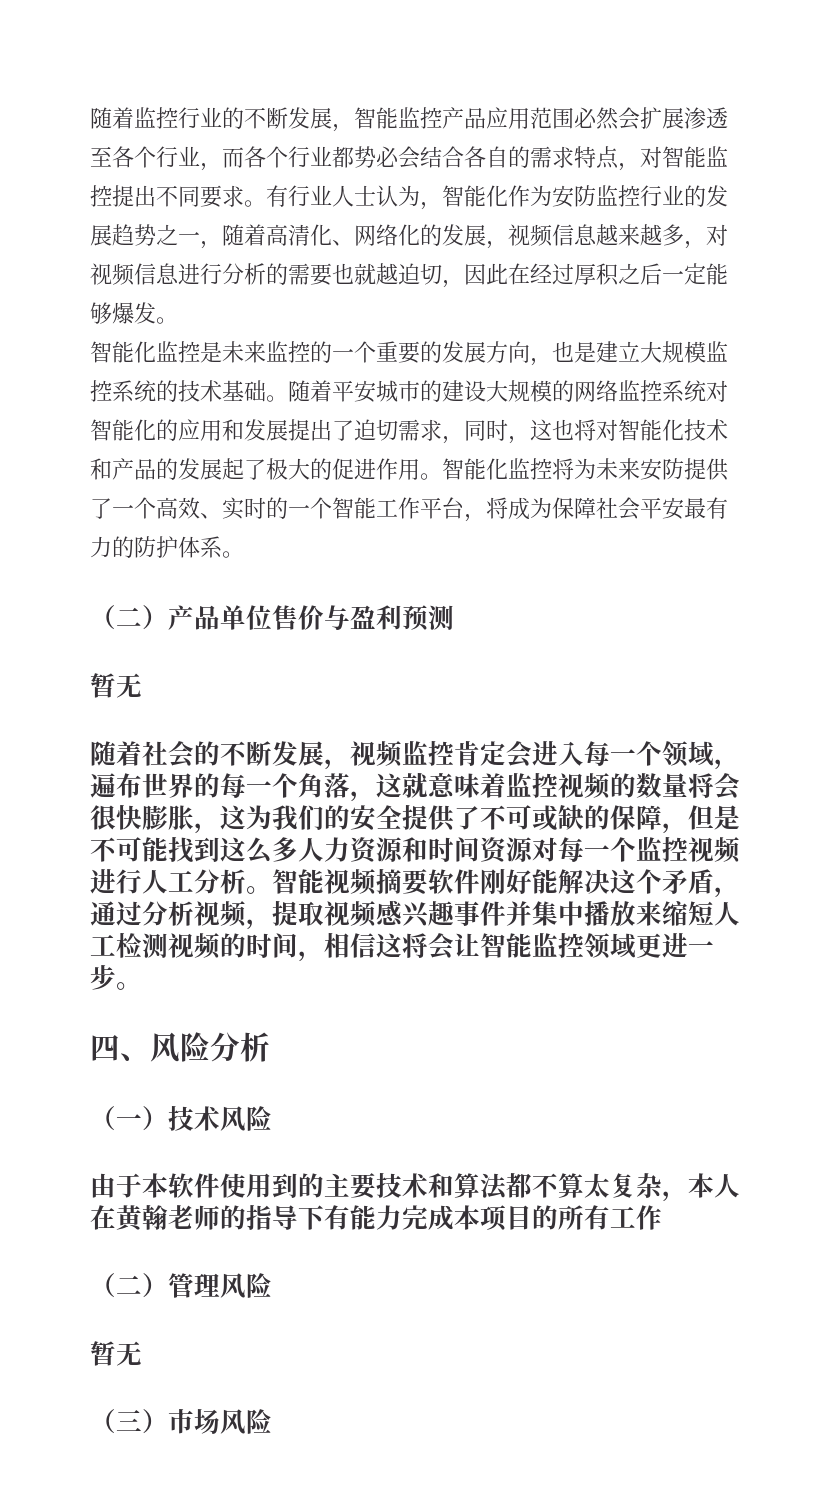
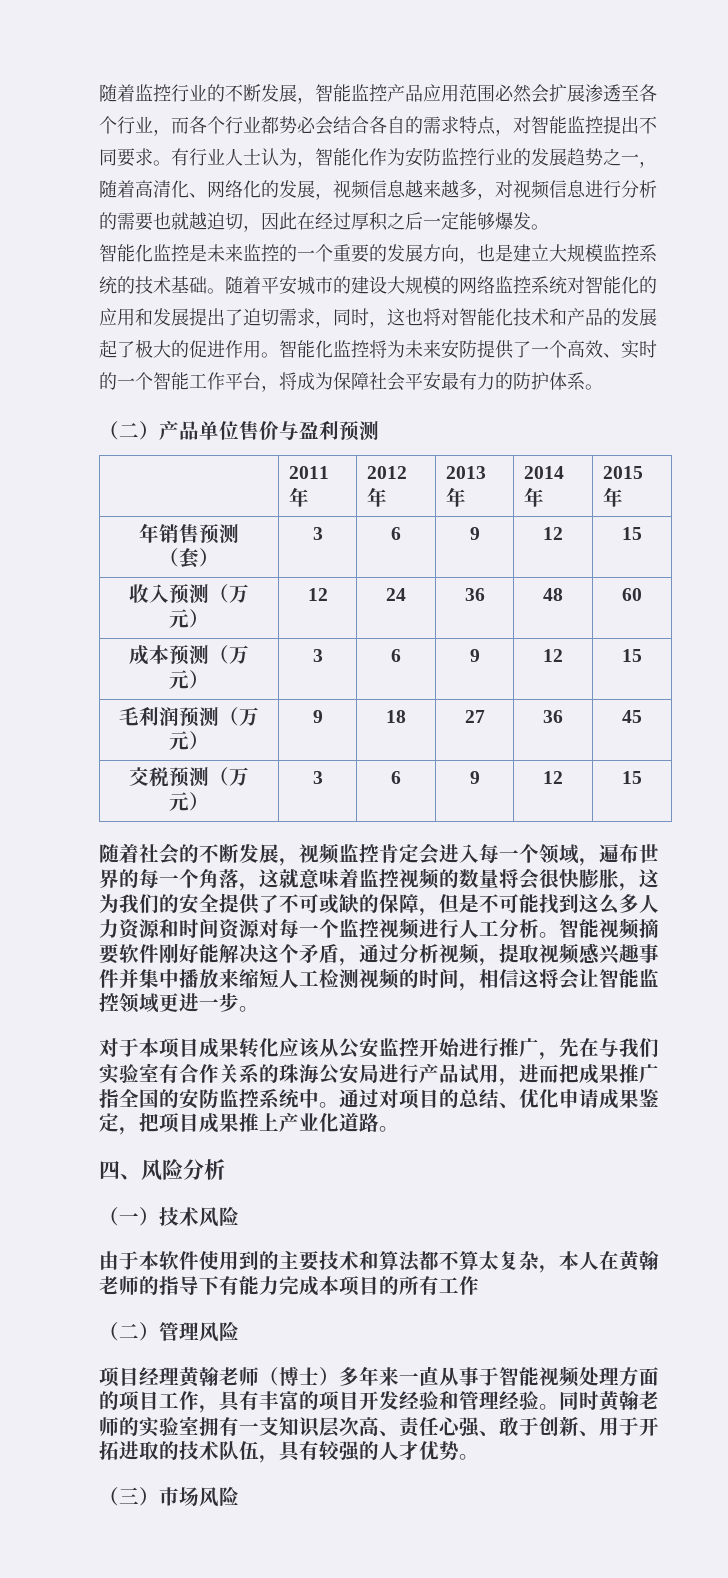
[90,673,142,698] // 暂无 -> [288,466,329,479] [288,487,309,507] [366,466,407,479] [366,487,387,507] [445,466,486,479] [445,487,466,507] [523,466,564,479] [523,487,544,507] [602,466,643,479] [602,487,623,507] [139,523,239,544] [159,548,219,568] [312,527,323,540] [391,527,401,540] [469,527,480,540] [543,527,563,540] [622,527,642,540] [129,584,249,604] [169,609,209,628] [307,588,328,601] [386,588,406,601] [464,588,485,601] [543,588,563,601] [622,588,642,601] [129,645,249,665] [169,670,209,689] [312,649,323,662] [391,649,401,662] [469,649,480,662] [543,649,563,662] [622,649,642,662] [119,706,259,727] [169,731,209,750] [312,710,323,723] [386,710,406,723] [464,710,485,723] [543,710,563,723] [622,710,642,723] [129,767,249,787] [169,792,209,811] [312,771,323,784] [391,771,401,784] [469,771,480,784] [543,771,563,784] [622,771,642,784] // | 2011年 | 2012年 | 2013年 | 2014年 | 2015年 // 年销售预测（套） | 3 | 6 | 9 | 12 | 15 // 收入预测（万元） | 12 | 24 | 36 | 48 | 60 // 成本预测（万元） | 3 | 6 | 9 | 12 | 15 // 毛利润预测（万元） | 9 | 18 | 27 | 36 | 45 // 交税预测（万元） | 3 | 6 | 9 | 12 | 15
(142, 986) none -> [99,1038,659,1060] [99,1063,659,1086] [99,1088,659,1109] [99,1113,399,1135] // 对于本项目成果转化应该从公安监控开始进行推广，先在与我们实验室有合作关系的珠海公安局进行产品试用，进而把成果推广指全国的安防监控系统中。通过对项目的总结、优化申请成果鉴定，把项目成果推上产业化道路。
[90,1341,142,1366] 暂无 -> [99,1366,659,1388] [99,1391,659,1413] [99,1416,659,1438] [99,1441,479,1463] 项目经理黄翰老师（博士）多年来一直从事于智能视频处理方面的项目工作，具有丰富的项目开发经验和管理经验。同时黄翰老师的实验室拥有一支知识层次高、责任心强、敢于创新、用于开拓进取的技术队伍，具有较强的人才优势。

